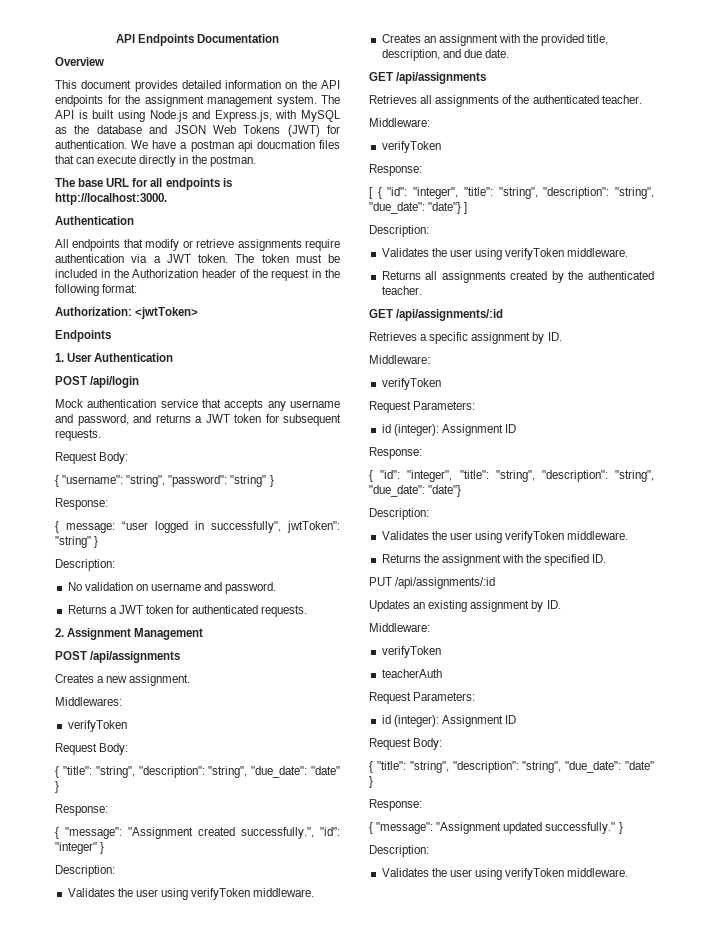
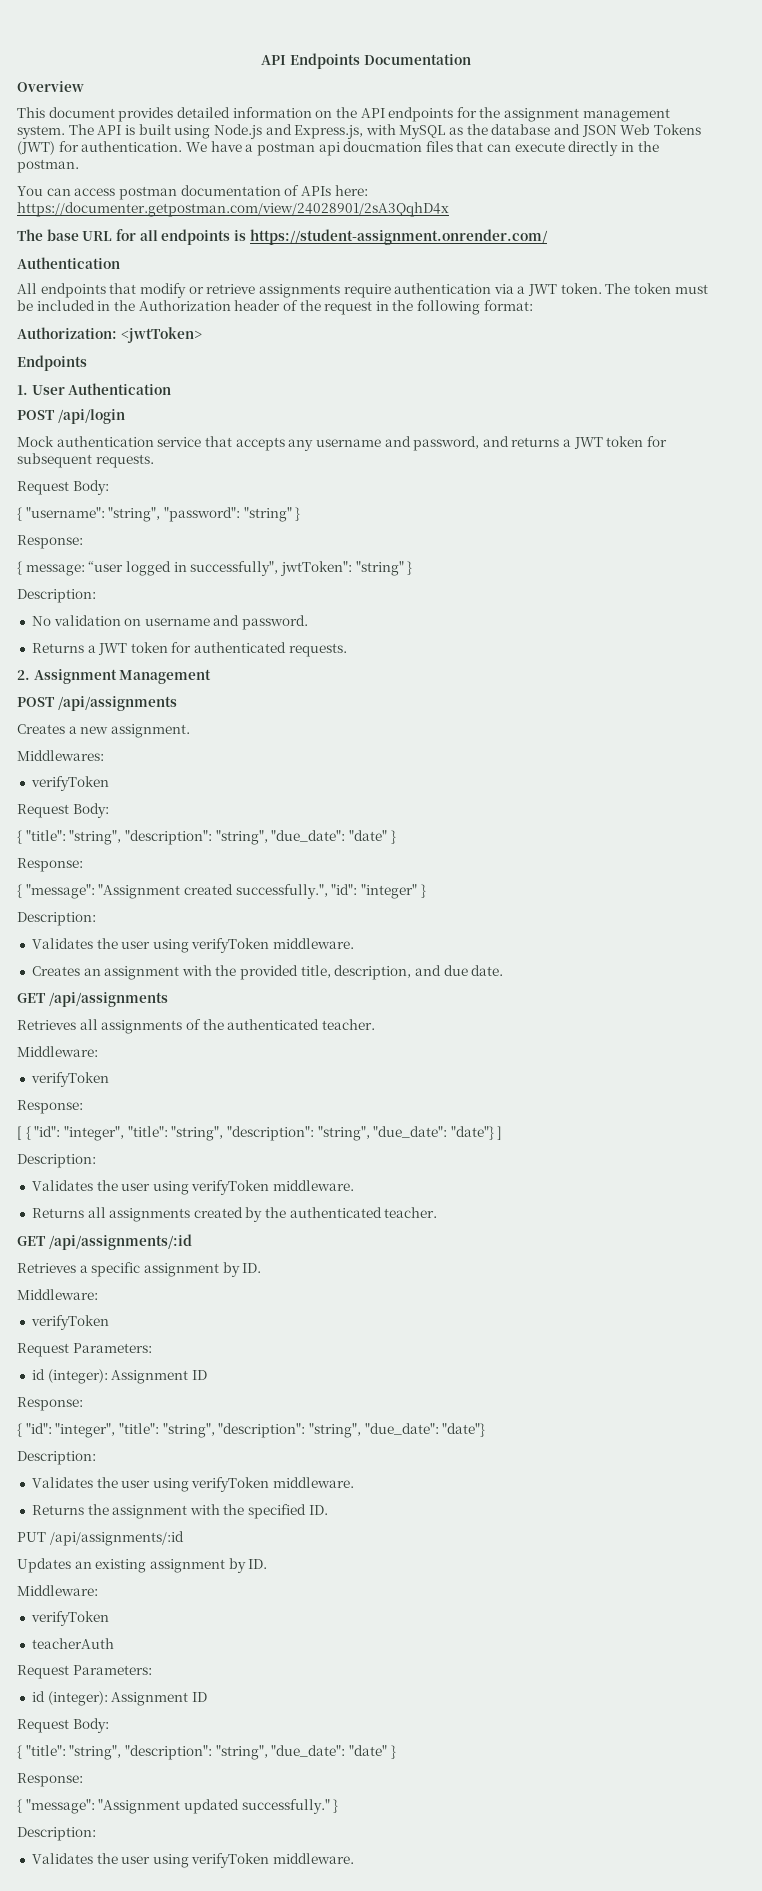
(256, 161) none -> [17,185,368,200] [17,202,449,217] // You can access postman documentation of APIs here: https://documenter.getpostman.com/view/24028901/2sA3QqhD4x
[55,193,167,205] http://localhost:3000. -> [249,229,548,245] https://student-assignment.onrender.com/

